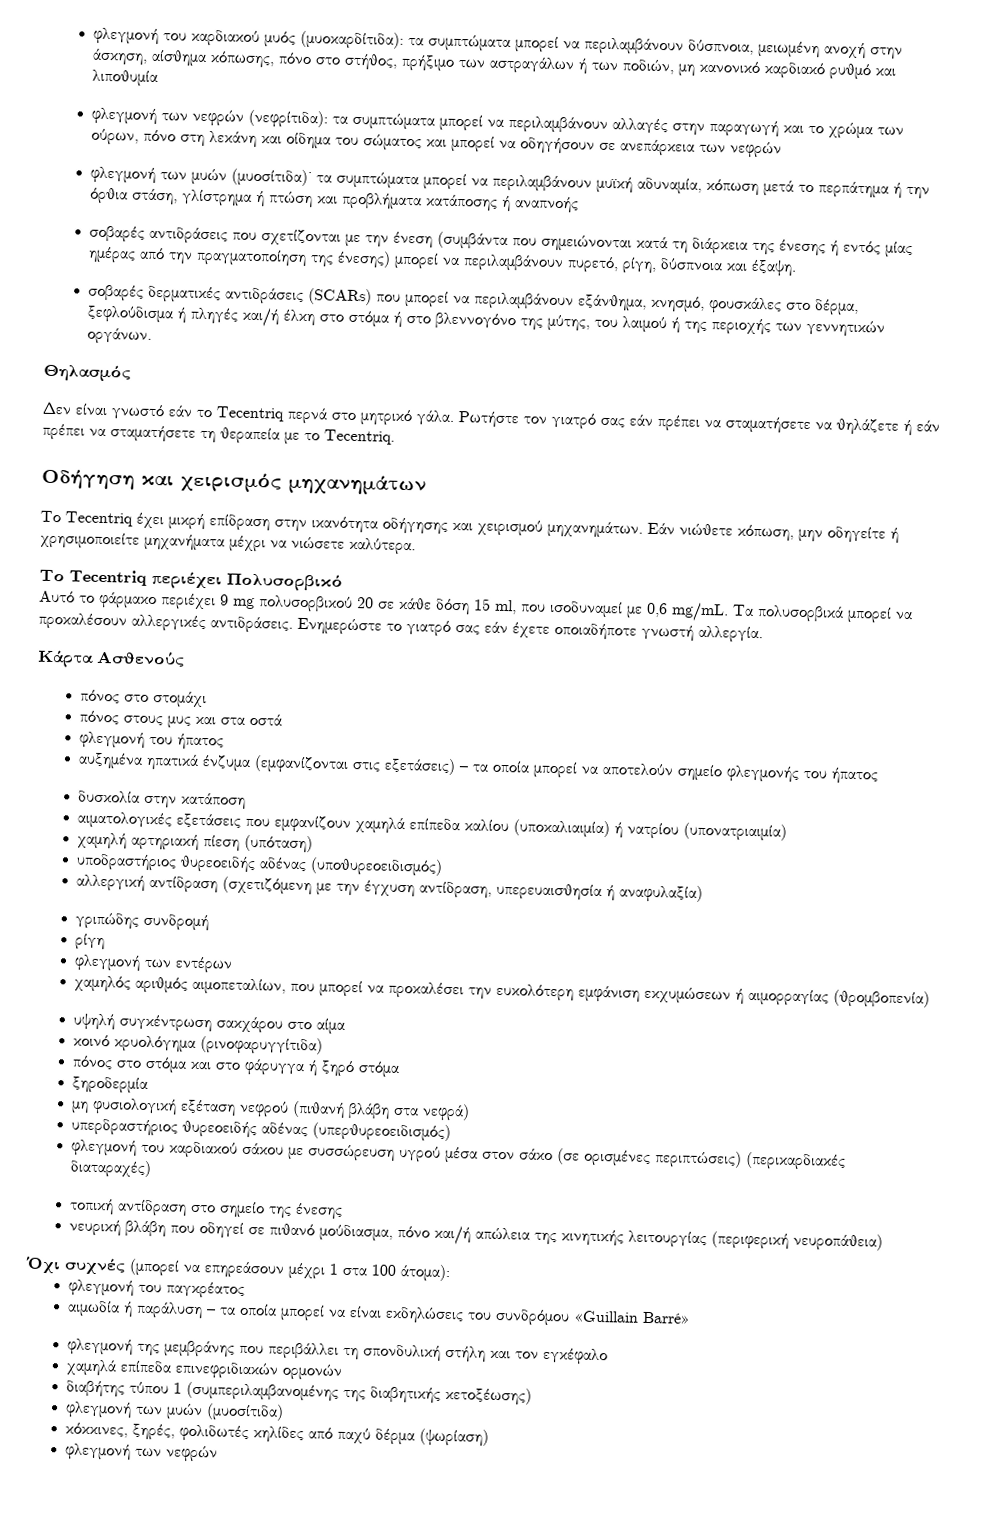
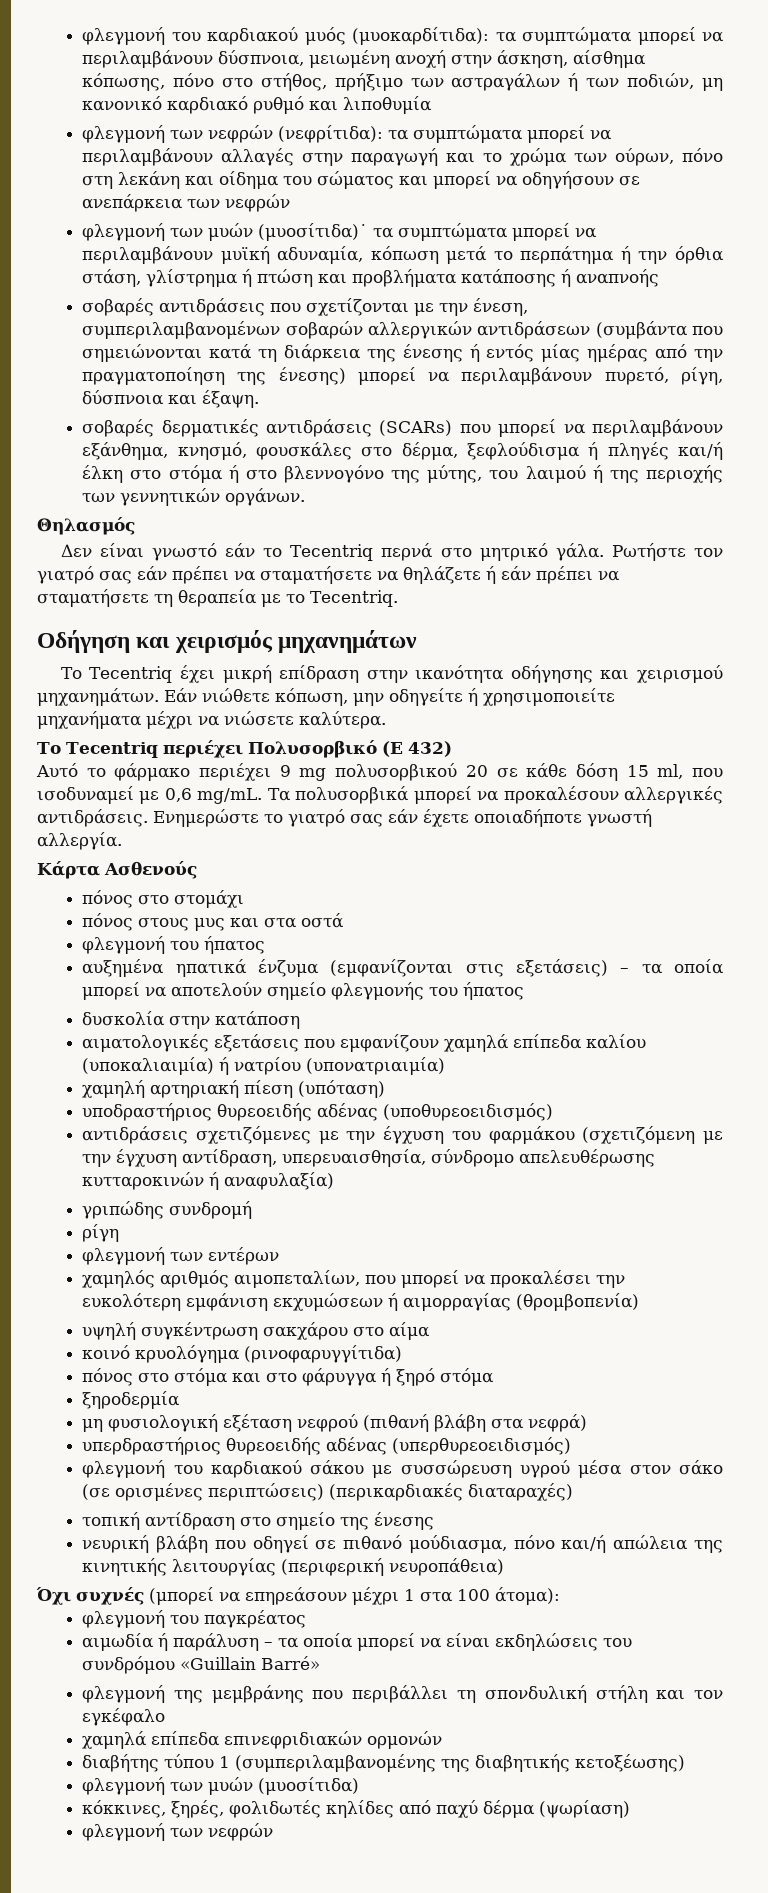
[393,231,434,249] ένεση -> [473,298,529,316] [82,321,591,339] ένεση, συμπεριλαμβανομένων σοβαρών αλλεργικών αντιδράσεων
(343, 582) none -> [381,741,452,757] (E 432)
[76,874,219,894] αλλεργική αντίδραση -> [82,1126,575,1144] αντιδράσεις σχετιζόμενες με την έγχυση του φαρμάκου
[496,882,603,902] υπερευαισθησία -> [282,1149,656,1167] [82,1172,205,1190] υπερευαισθησία, σύνδρομο απελευθέρωσης κυτταροκινών

